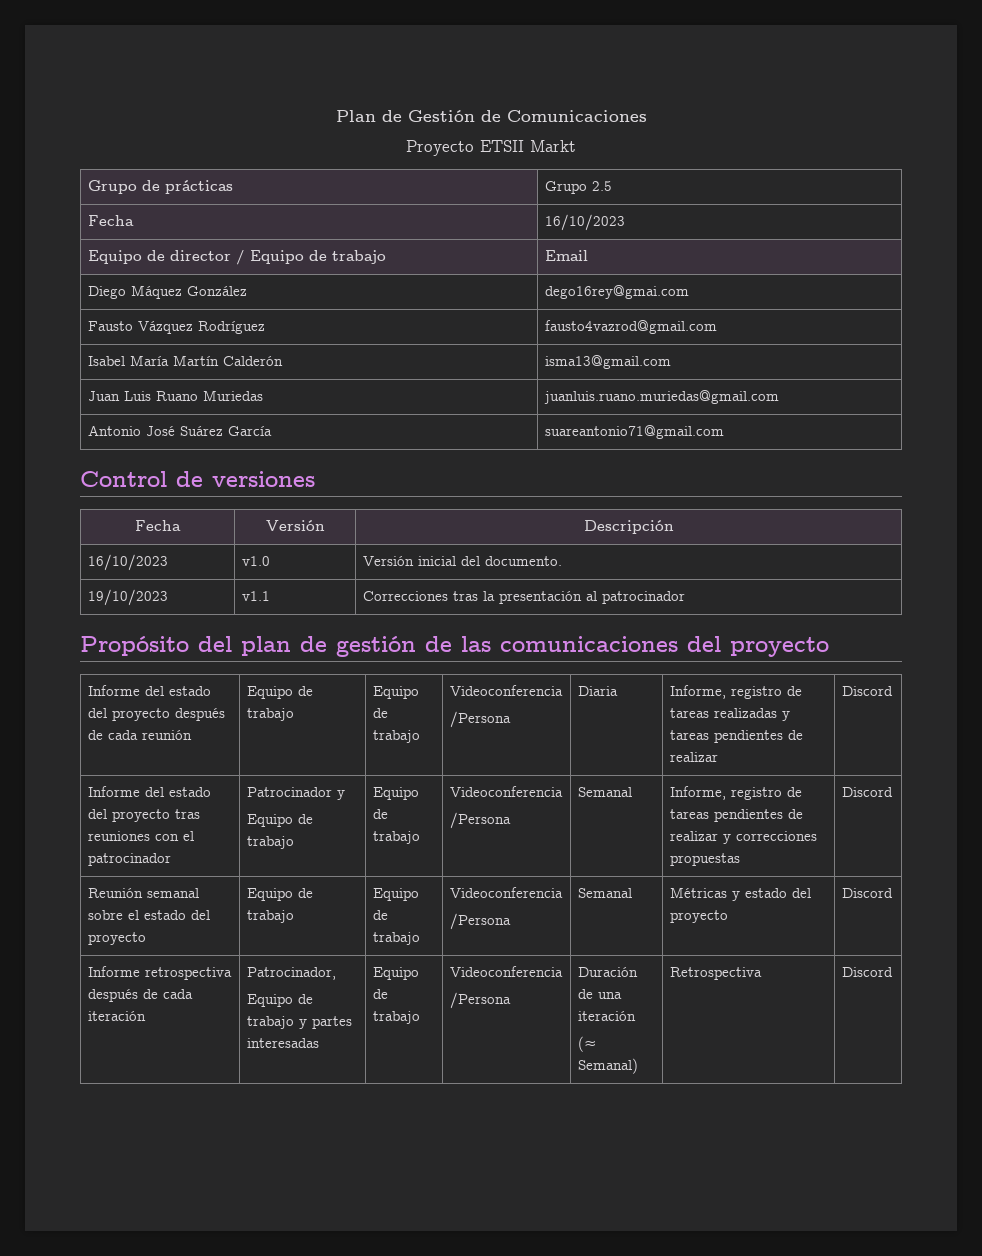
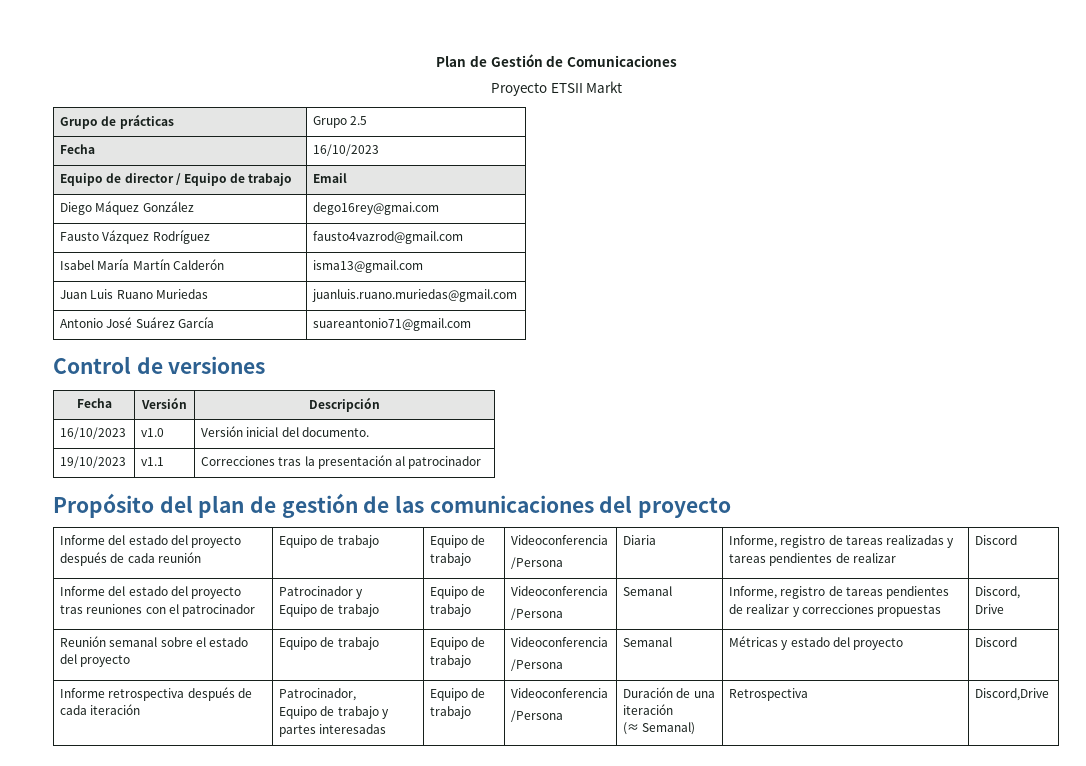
[841,787,893,797] Discord -> [975,586,1021,599] [975,604,1005,614] Discord, Drive
[841,967,893,977] Discord -> [975,688,1050,701] Discord,Drive

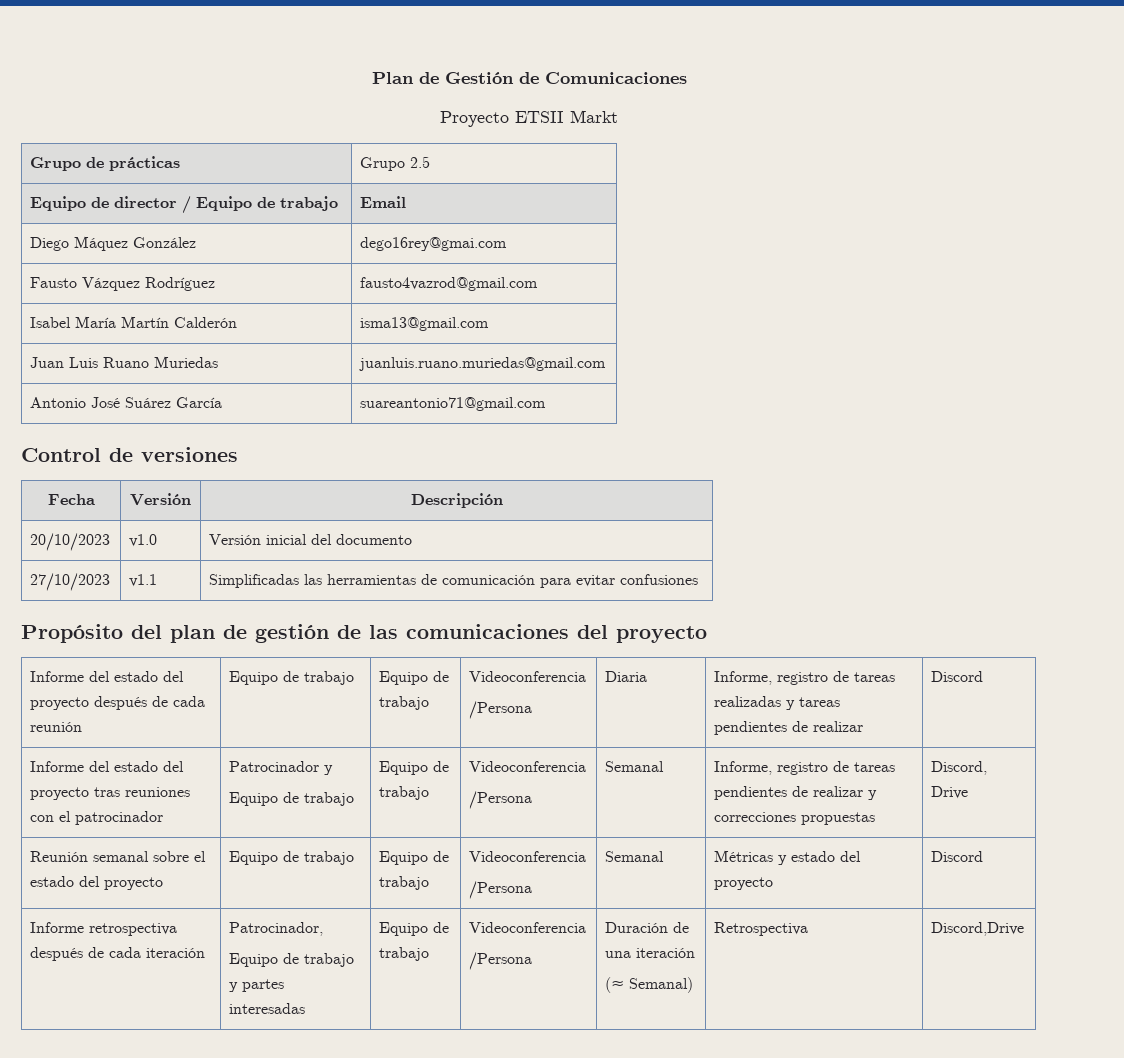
[60,144,96,154] [313,144,380,156] // Fecha | 16/10/2023 -> (431, 162) none
[60,427,127,439] 16/10/2023 -> [30,533,111,551] 20/10/2023
[301,427,369,437] [60,456,127,468] documento. // 19/10/2023 -> [336,534,413,545] [30,573,111,591] documento // 27/10/2023
[201,455,482,469] Correcciones tras la presentación al patrocinador -> [209,574,699,588] Simplificadas las herramientas de comunicación para evitar confusiones

